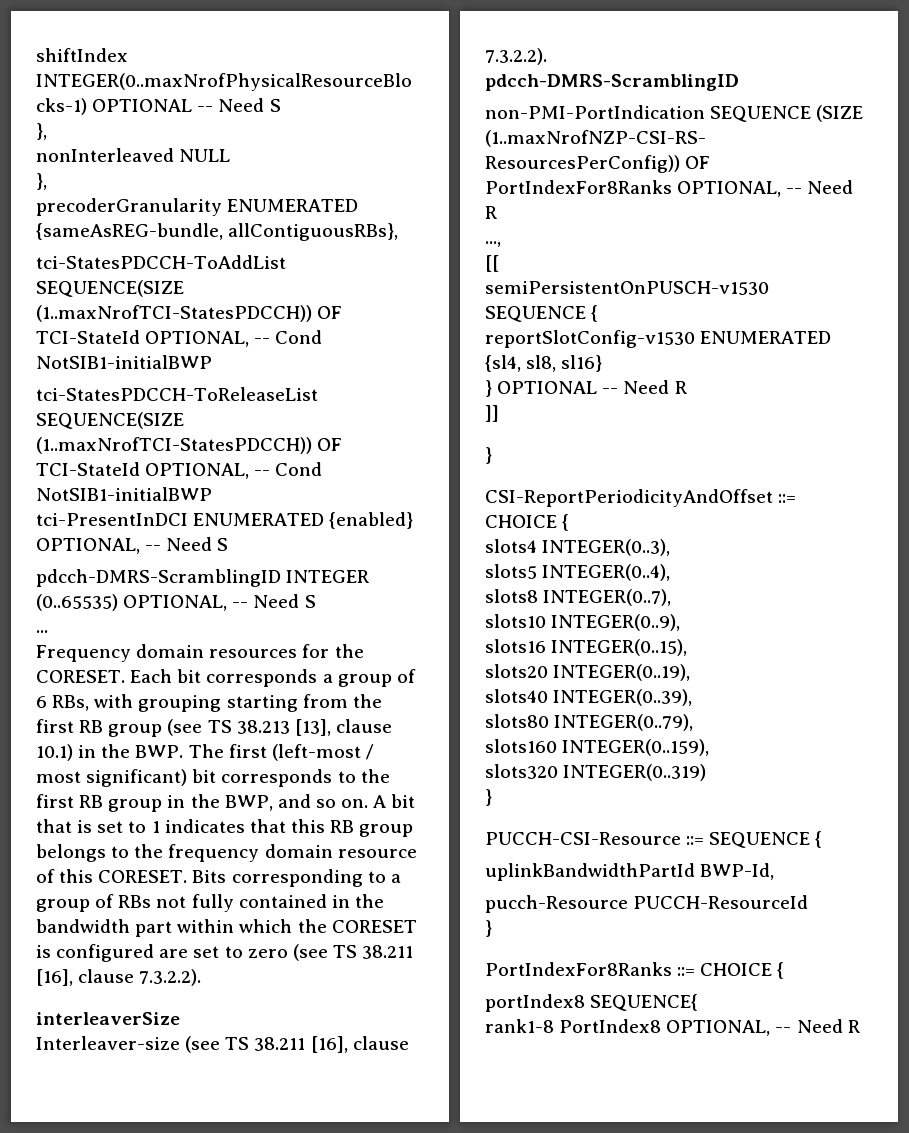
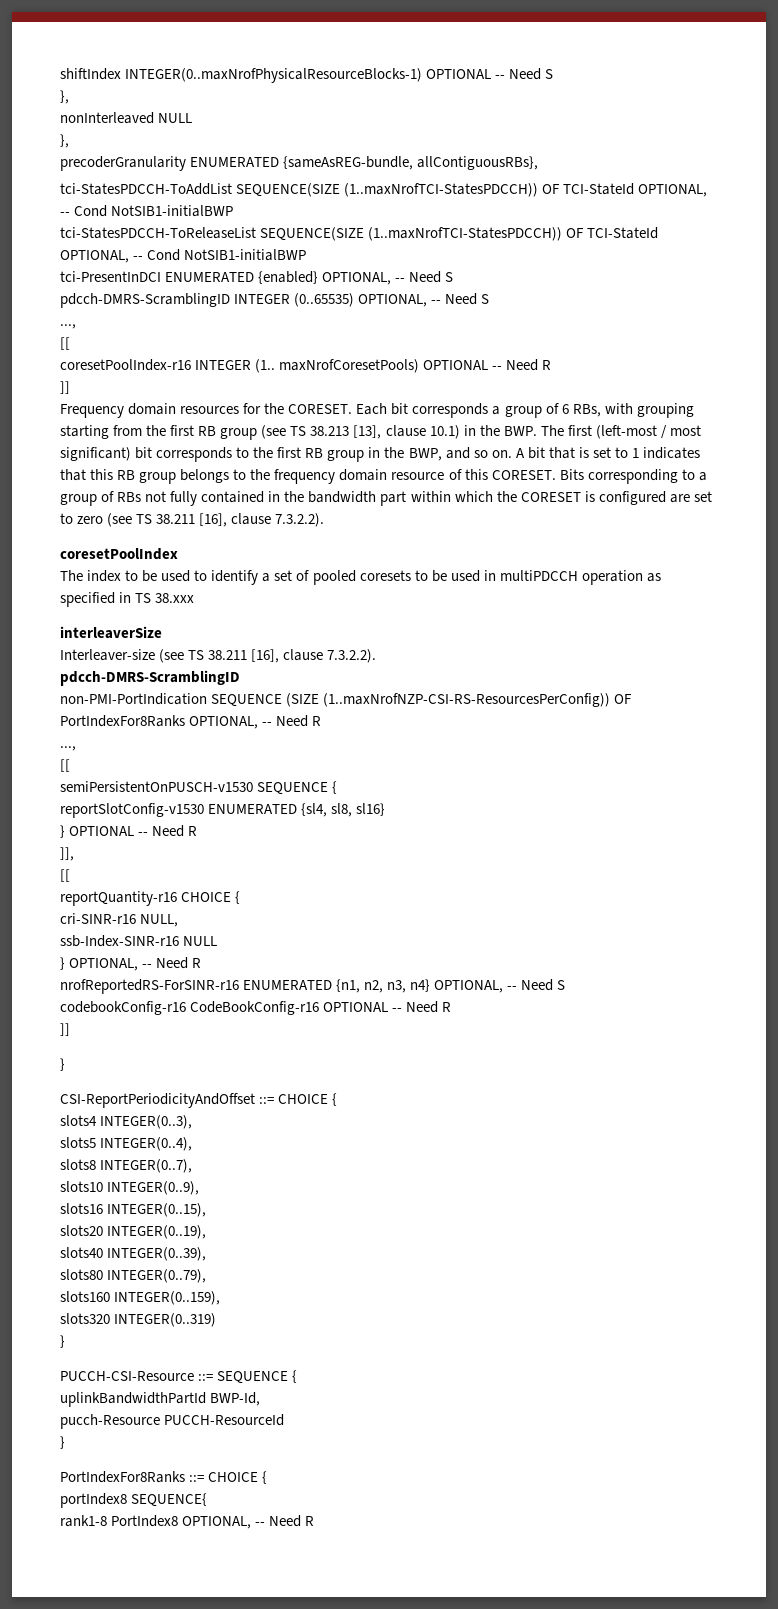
[36,630,48,633] ... -> [60,324,76,329] [60,337,70,350] [60,359,552,373] [60,381,70,394] ..., // [[ // coresetPoolIndex-r16 INTEGER (1.. maxNrofCoresetPools) OPTIONAL -- Need R // ]]
(202, 977) none -> [60,548,178,560] [60,570,661,585] [60,592,195,607] // coresetPoolIndex // The index to be used to identify a set of pooled coresets to be used in multiPDCCH operation as specified in TS 38.xxx
(687, 387) none -> [60,847,74,861] [60,869,70,882] [60,891,241,906] [60,913,179,927] [60,935,218,947] [60,957,202,971] [60,979,566,994] [60,1001,452,1015] // ]], // [[ // reportQuantity-r16 CHOICE { // cri-SINR-r16 NULL, // ssb-Index-SINR-r16 NULL // } OPTIONAL, -- Need R // nrofReportedRS-ForSINR-r16 ENUMERATED {n1, n2, n3, n4} OPTIONAL, -- Need S // codebookConfig-r16 CodeBookConfig-r16 OPTIONAL -- Need R

